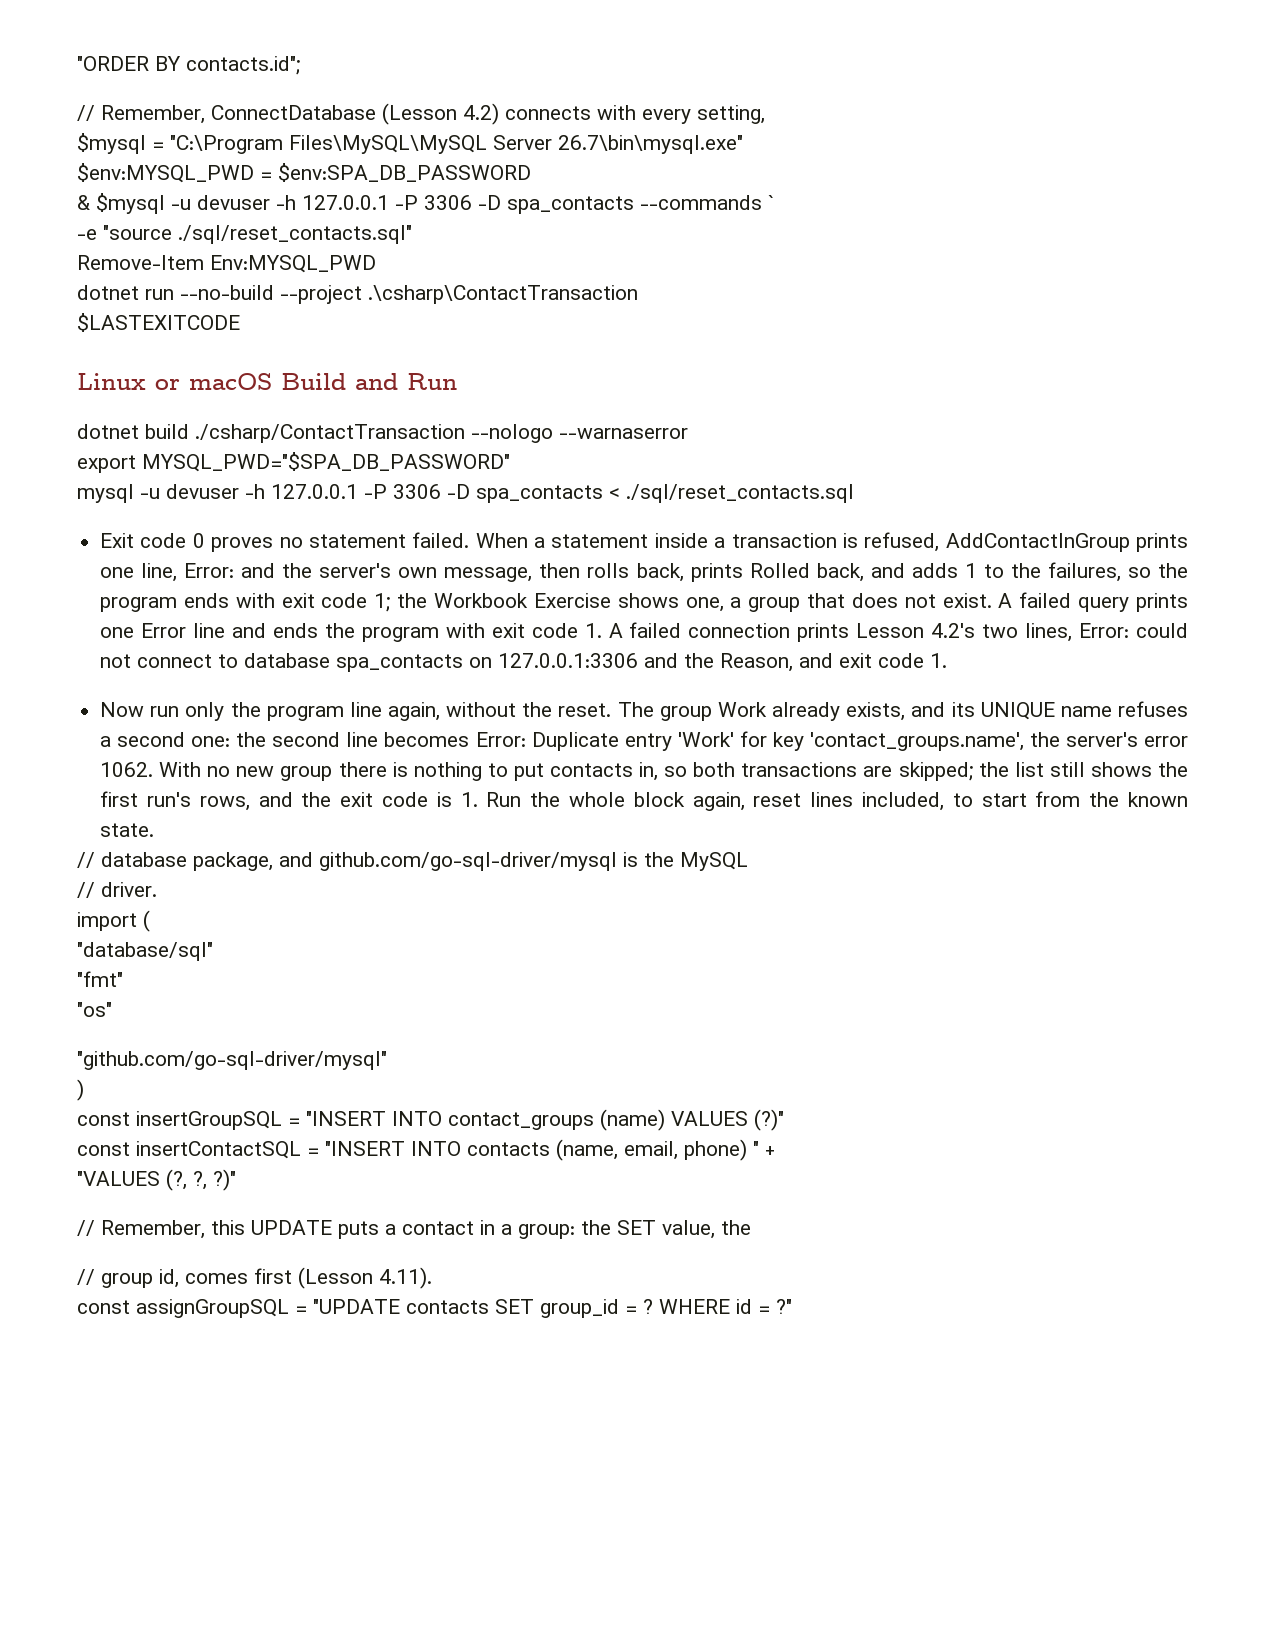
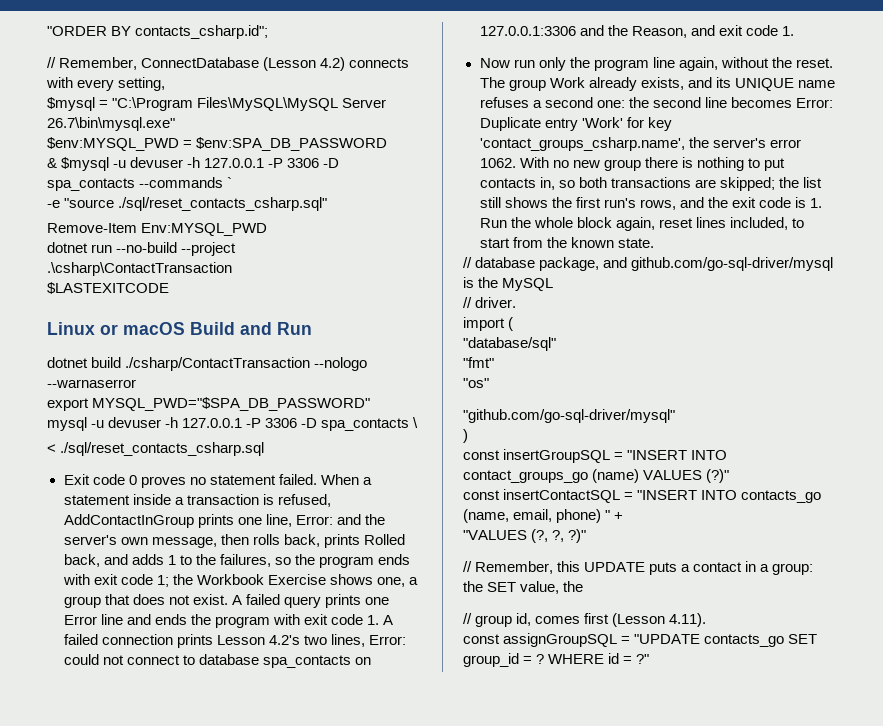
[186,56,300,75] contacts.id"; -> [135,25,269,39] contacts_csharp.id";
[178,225,412,244] ./sql/reset_contacts.sql" -> [118,197,328,211] ./sql/reset_contacts_csharp.sql"
[609,484,854,503] < ./sql/reset_contacts.sql -> [413,417,419,428] [47,442,265,456] \ // < ./sql/reset_contacts_csharp.sql
[809,732,1024,751] 'contact_groups.name', -> [479,137,685,151] 'contact_groups_csharp.name',
[448,1112,594,1130] contact_groups -> [463,470,588,483] contact_groups_go
[467,1142,550,1156] contacts -> [741,490,822,503] contacts_go
[406,1300,489,1314] contacts -> [704,634,785,647] contacts_go

